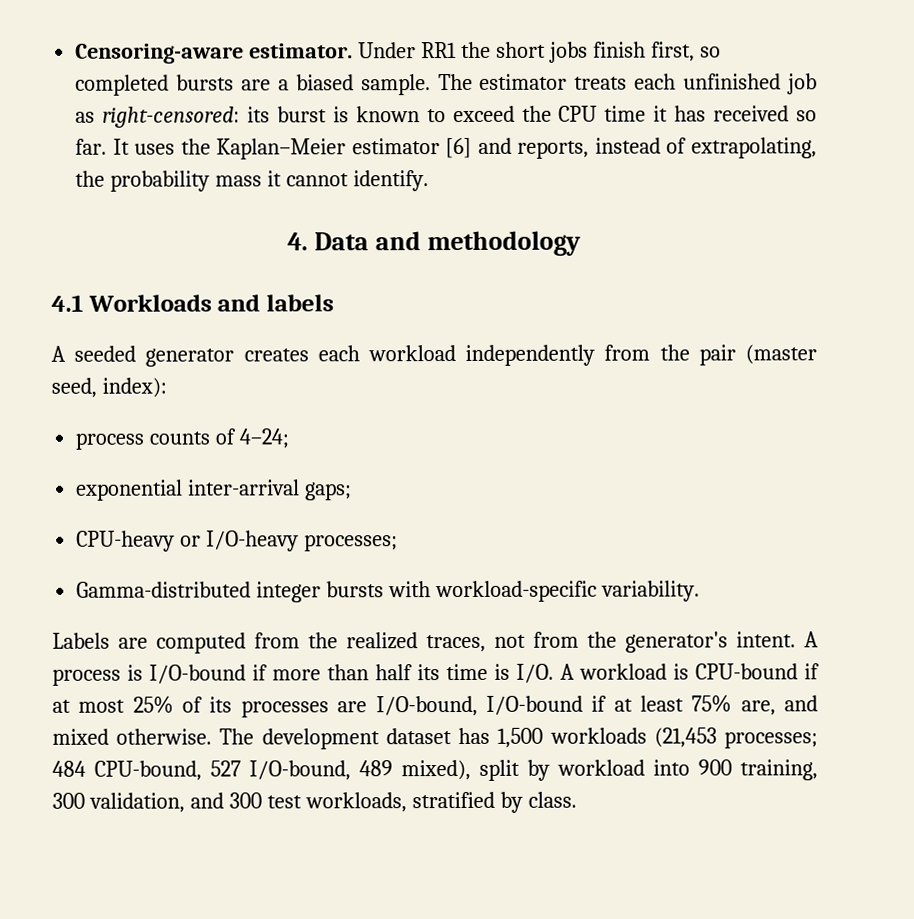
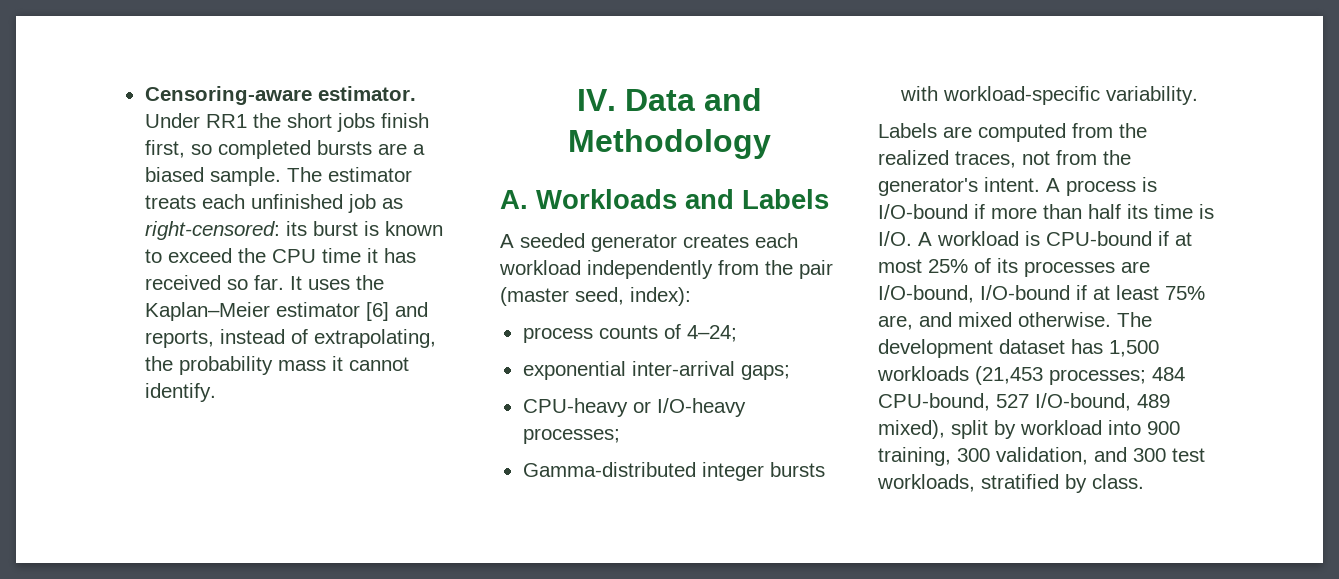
[287,232,309,251] 4. -> [577,89,616,111] IV.
[426,230,581,257] [51,294,83,312] methodology // 4.1 -> [568,129,771,159] [500,190,528,209] Methodology // A.
[265,294,334,312] labels -> [742,189,829,209] Labels

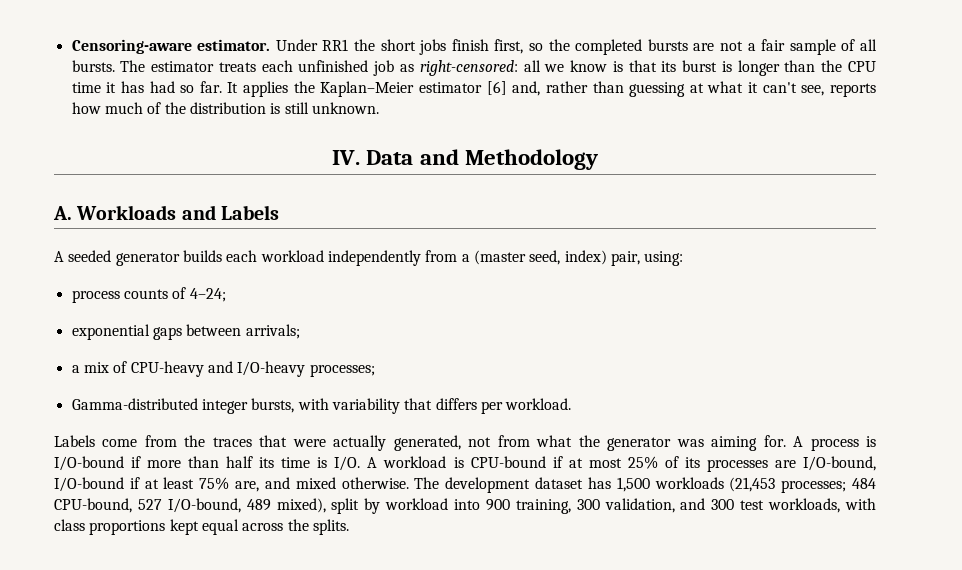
(212, 149) none -> [548,39,570,51] the
[412,144,425,155] [144,167,281,186] a biased sample. -> [720,39,878,55] [71,60,115,72] not a fair sample of all bursts.
[285,221,443,236] [144,248,232,263] its burst is known to exceed -> [523,60,816,76] all we know is that its burst is longer than
[144,275,221,290] received -> [149,81,175,93] had
[307,279,350,290] uses -> [243,81,289,97] applies
[394,302,428,317] [144,329,436,348] [144,356,409,375] [144,383,216,402] and reports, instead of extrapolating, the probability mass it cannot identify. -> [512,81,877,97] [71,102,379,114] and, rather than guessing at what it can't see, reports how much of the distribution is still unknown.
[683,234,749,248] creates -> [182,250,222,262] builds
[765,260,833,279] [500,287,691,306] the pair (master seed, index): -> [461,250,684,266] a (master seed, index) pair, using:
[631,361,790,380] [522,398,746,417] [522,428,620,444] [522,462,825,481] [899,86,1198,105] [878,123,1147,142] [878,150,1131,168] [878,177,1040,196] inter-arrival gaps; // CPU-heavy or I/O-heavy processes; // Gamma-distributed integer bursts with workload-specific variability. // Labels are computed from the realized traces, not from the generator's intent. -> [152,324,300,340] [71,361,375,377] [71,398,572,414] [54,435,786,451] gaps between arrivals; // a mix of CPU-heavy and I/O-heavy processes; // Gamma-distributed integer bursts, with variability that differs per workload. // Labels come from the traces that were actually generated, not from what the generator was aiming for.
[981,474,1144,493] stratified by class. -> [844,498,876,510] [54,519,349,535] with class proportions kept equal across the splits.

